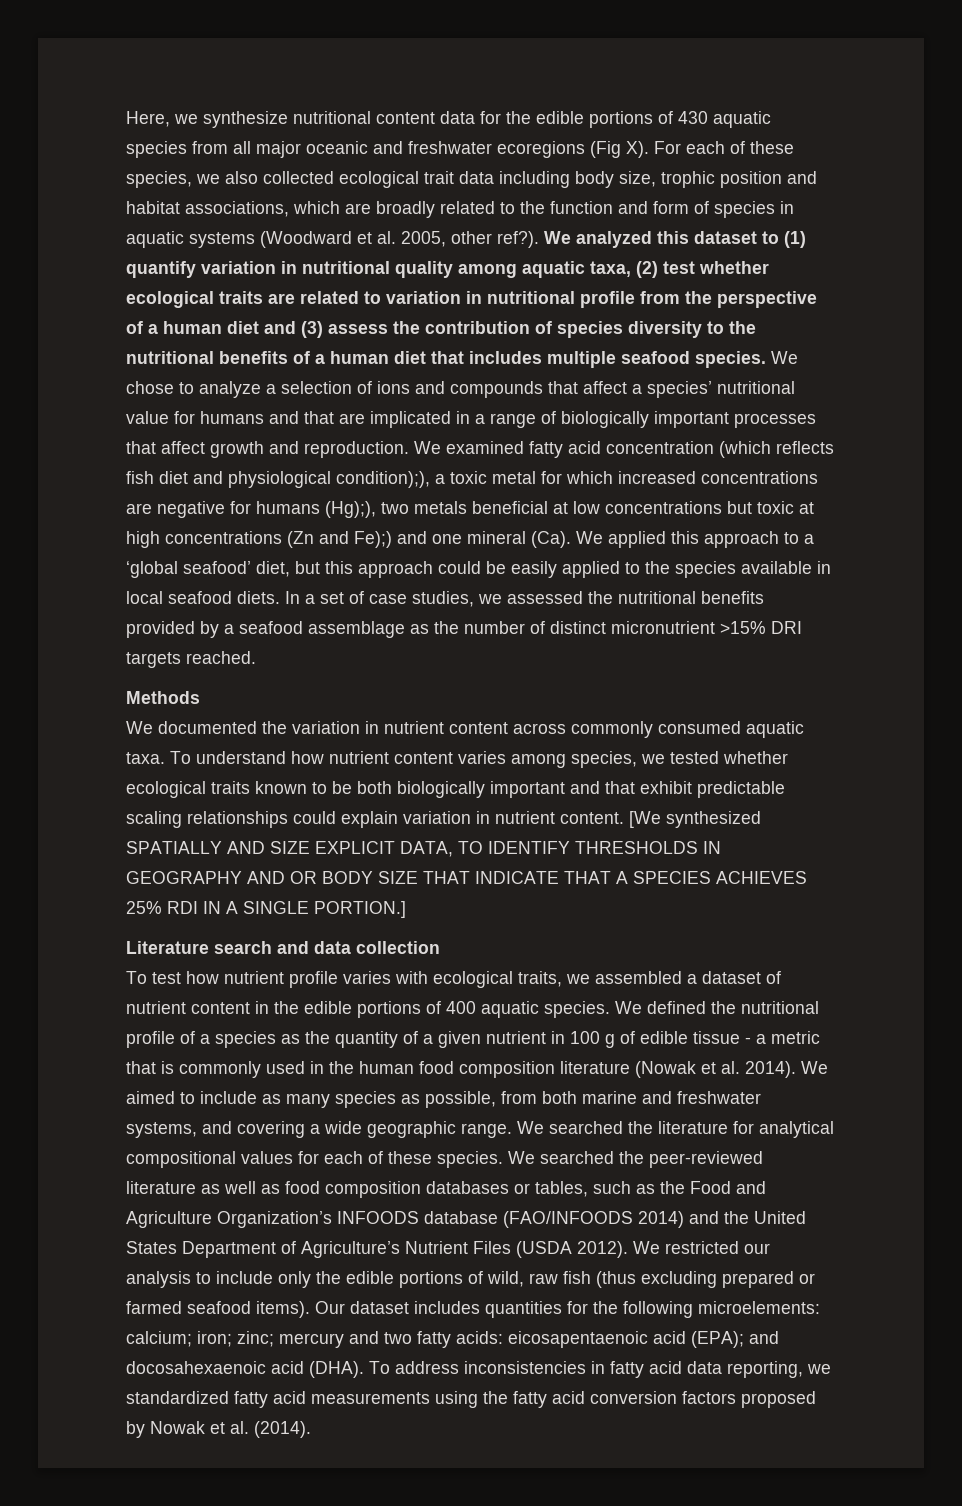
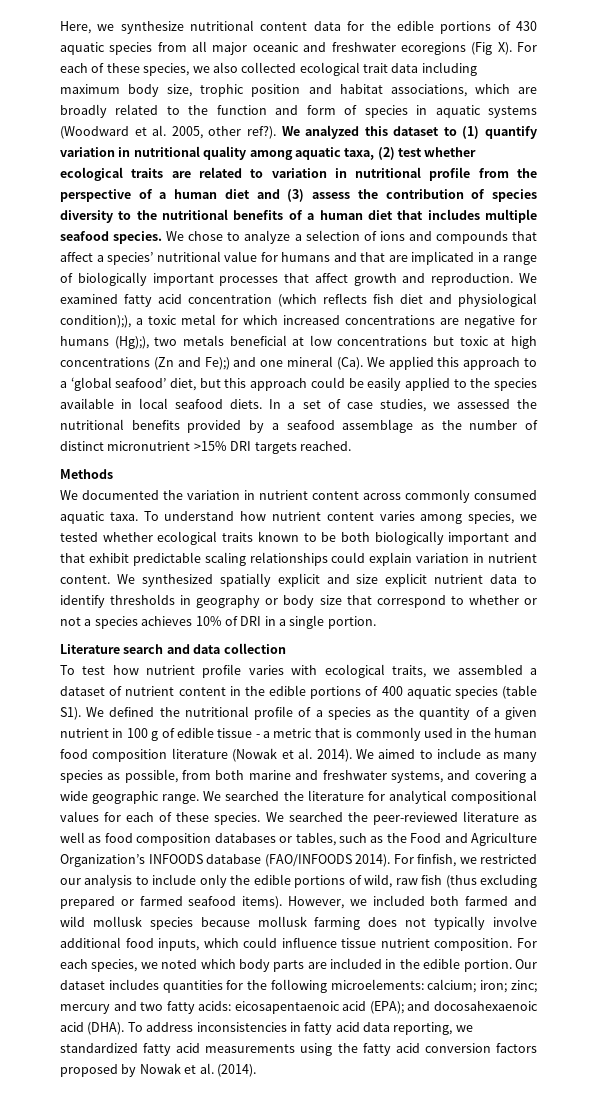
(570, 179) none -> [60,84,120,94] maximum
[629,811,761,828] [126,841,721,857] [126,871,807,884] [126,901,406,918] [We synthesized SPATIALLY AND SIZE EXPLICIT DATA, TO IDENTIFY THRESHOLDS IN GEOGRAPHY AND OR BODY SIZE THAT INDICATE THAT A SPECIES ACHIEVES 25% RDI IN A SINGLE PORTION.] -> [116,573,537,587] [60,594,537,608] [60,615,376,629] We synthesized spatially explicit and size explicit nutrient data to identify thresholds in geography or body size that correspond to whether or not a species achieves 10% of DRI in a single portion.
[544,1001,610,1018] species. -> [454,685,537,699] [60,707,81,720] species (table S1).
[638,1211,806,1228] [126,1241,660,1258] 2014) and the United States Department of Agriculture’s Nutrient Files (USDA 2012). We -> [355,854,477,867] 2014). For finfish, we
(310, 1309) none -> [288,895,537,909] [60,916,538,930] [60,937,537,951] [60,958,512,972] However, we included both farmed and wild mollusk species because mollusk farming does not typically involve additional food inputs, which could influence tissue nutrient composition. For each species, we noted which body parts are included in the edible portion.

